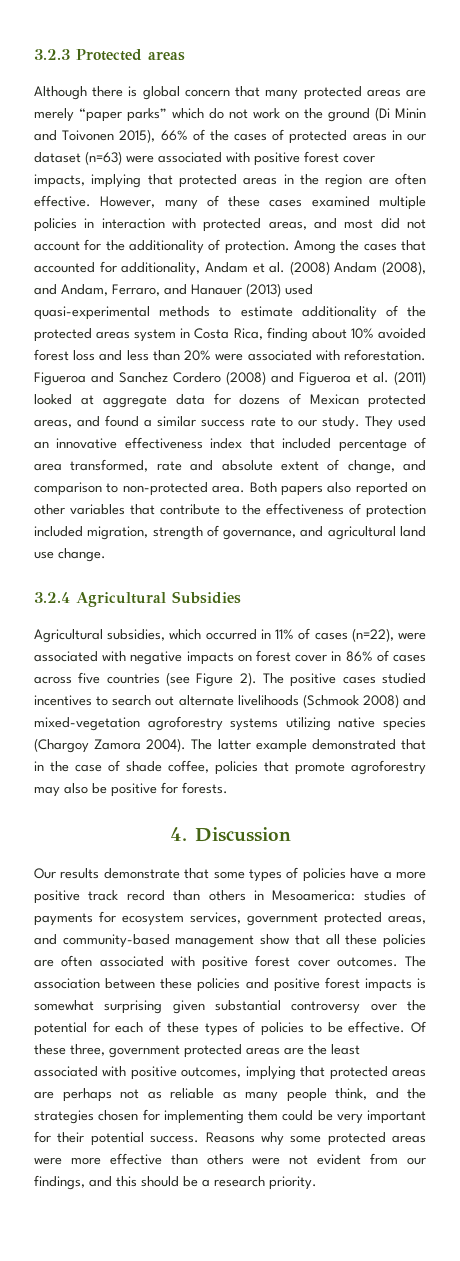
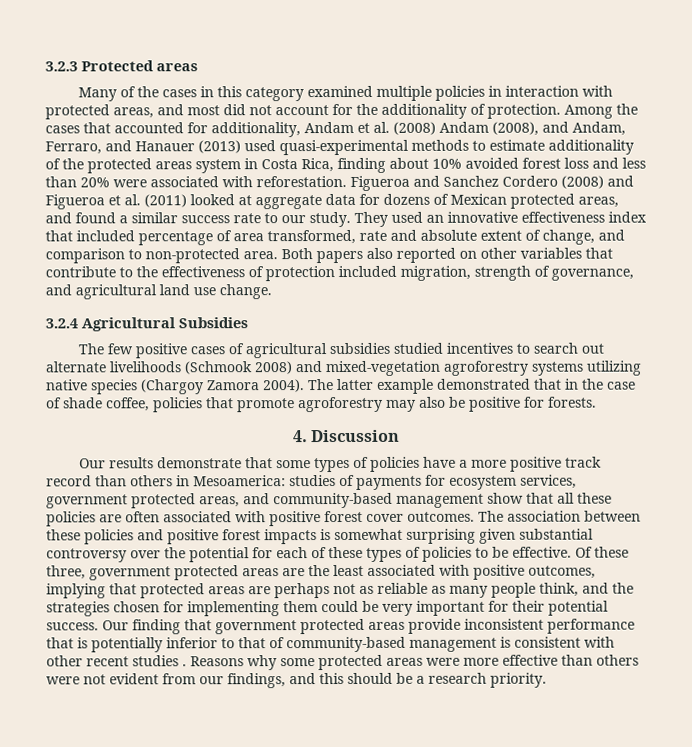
[34,86,427,100] [34,107,426,122] [34,129,427,144] [34,151,375,166] [34,173,426,188] [34,195,303,210] Although there is global concern that many protected areas are merely “paper parks” which do not work on the ground (Di Minin and Toivonen 2015), 66% of the cases of protected areas in our dataset (n=63) were associated with positive forest cover impacts, implying that protected areas in the region are often effective. However, many of these cases -> [77,86,304,102] Many of the cases in this category
[34,628,427,643] [34,650,426,665] [34,672,376,687] Agricultural subsidies, which occurred in 11% of cases (n=22), were associated with negative impacts on forest cover in 86% of cases across five countries (see Figure 2). The positive cases -> [77,342,390,359] The few positive cases of agricultural subsidies
(200, 1139) none -> [102,618,635,635] [46,636,615,653] [46,655,187,667] Our finding that government protected areas provide inconsistent performance that is potentially inferior to that of community-based management is consistent with other recent studies .

